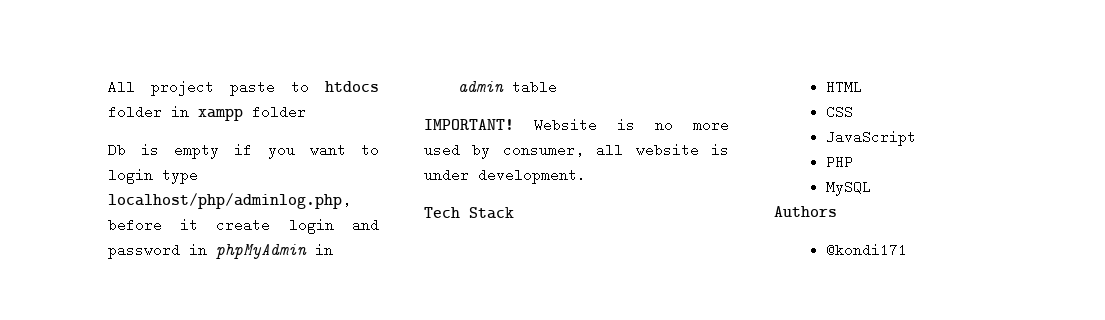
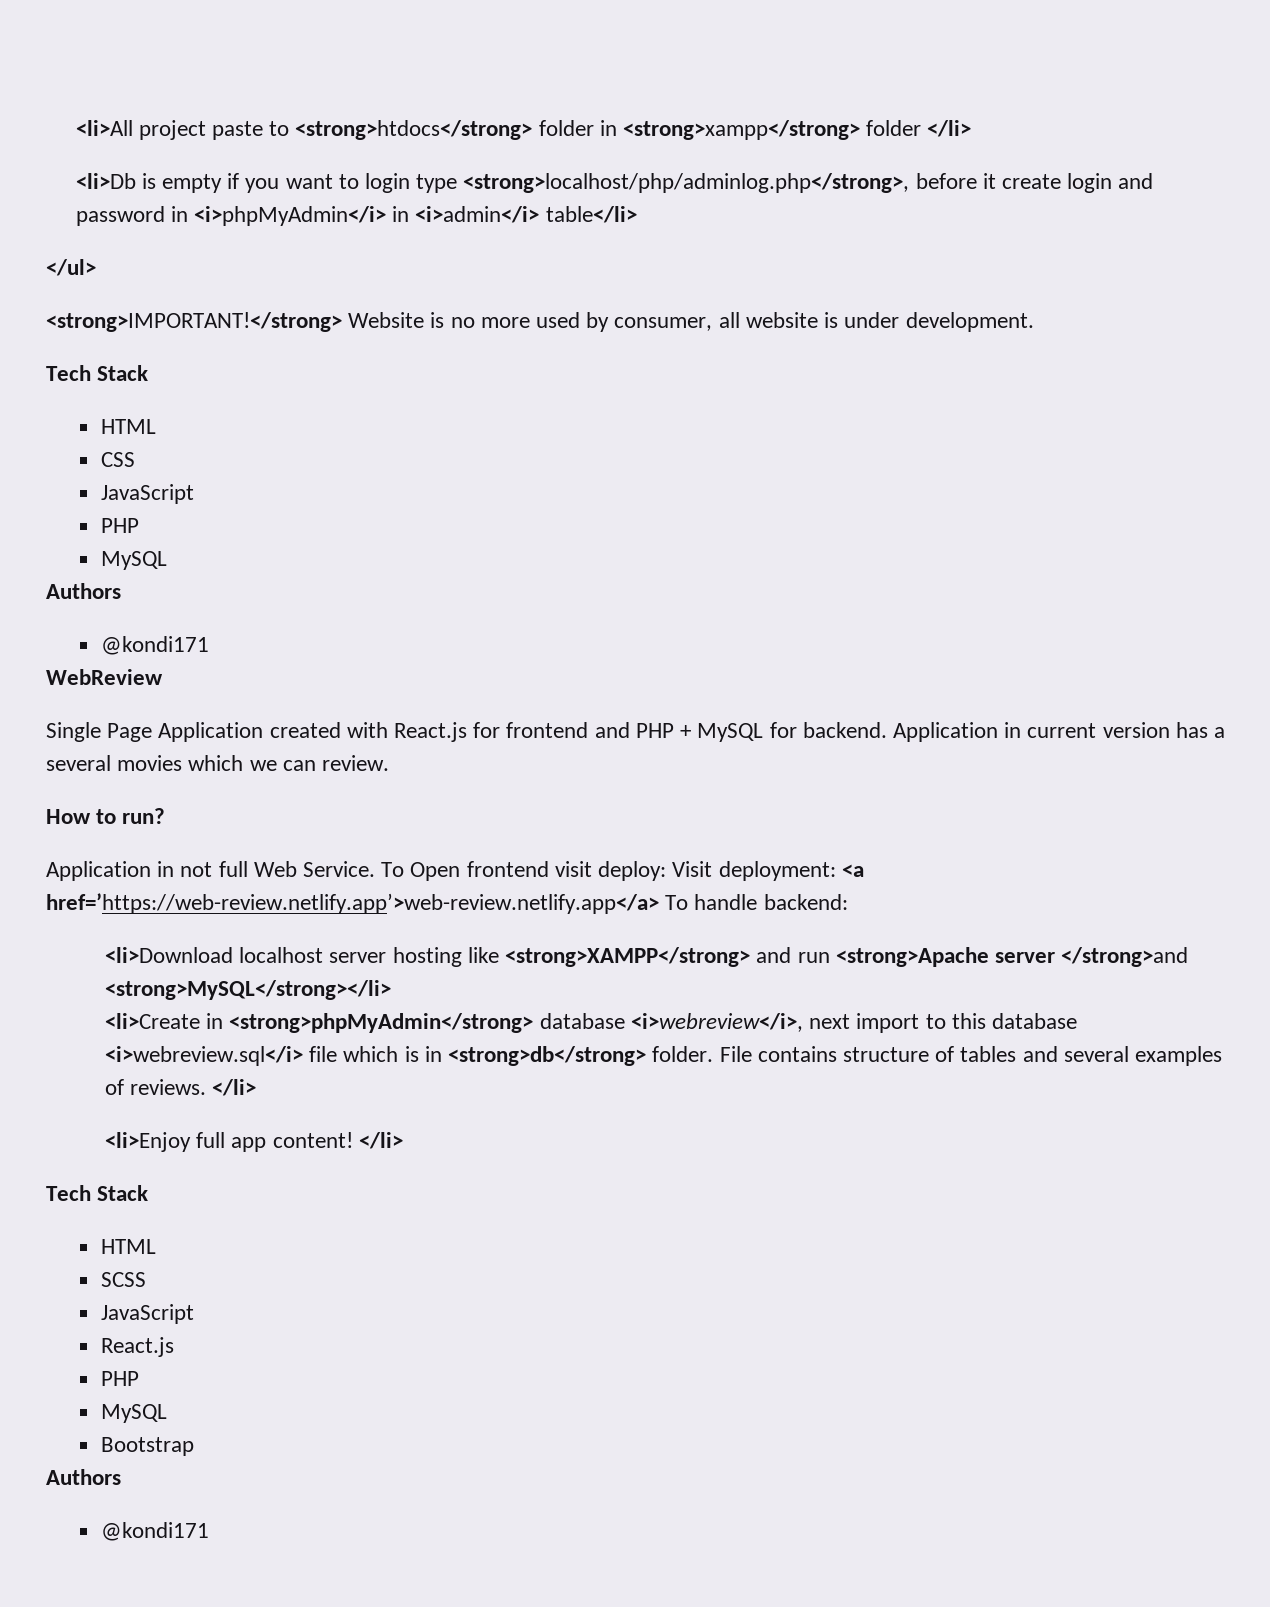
[107,80,135,94] All -> [75,120,133,136] <li>All
[325,81,379,92] htdocs -> [295,120,533,140] <strong>htdocs</strong>
[197,105,306,121] [107,143,126,157] xampp folder // Db -> [622,120,972,140] [75,173,136,189] <strong>xampp</strong> folder </li> // <li>Db
[107,193,351,209] localhost/php/adminlog.php, -> [463,173,910,193] <strong>localhost/php/adminlog.php</strong>,
[215,243,333,259] [457,80,557,94] [424,119,514,130] phpMyAdmin in admin table // IMPORTANT! -> [193,206,637,226] [46,259,96,276] [46,312,342,332] <i>phpMyAdmin</i> in <i>admin</i> table</li> // </ul> // <strong>IMPORTANT!</strong>
(908, 250) none -> [46,669,163,685] [46,722,1225,742] [46,755,390,771] [46,808,166,824] [46,861,864,881] [46,893,848,914] [105,947,1189,967] [105,980,392,1000] [105,1013,1077,1033] [105,1046,1222,1066] [105,1079,257,1096] [105,1132,403,1152] [46,1185,149,1201] [100,1239,156,1254] [100,1272,146,1287] [100,1304,194,1324] [100,1337,174,1357] [100,1371,139,1386] [100,1404,167,1423] [100,1437,194,1456] [46,1469,121,1485] [100,1522,209,1541] // WebReview // Single Page Application created with React.js for frontend and PHP + MySQL for backend. Application in current version has a several movies which we can review. // How to run? // Application in not full Web Service. To Open frontend visit deploy: Visit deployment: <a href=’https://web-review.netlify.app’>web-review.netlify.app</a> To handle backend: // <li>Download localhost server hosting like <strong>XAMPP</strong> and run <strong>Apache server </strong>and <strong>MySQL</strong></li> // <li>Create in <strong>phpMyAdmin</strong> database <i>webreview</i>, next import to this database <i>webreview.sql</i> file which is in <strong>db</strong> folder. File contains structure of tables and several examples of reviews. </li> // <li>Enjoy full app content! </li> // Tech Stack // HTML // SCSS // JavaScript // React.js // PHP // MySQL // Bootstrap // Authors // @kondi171

